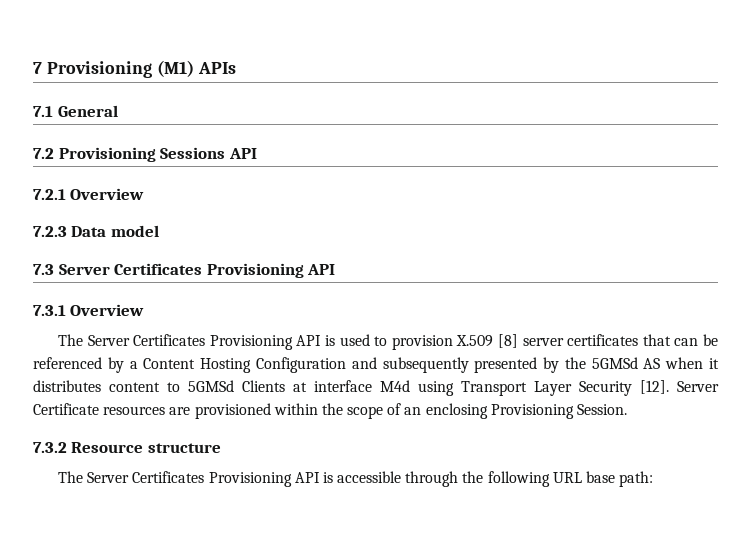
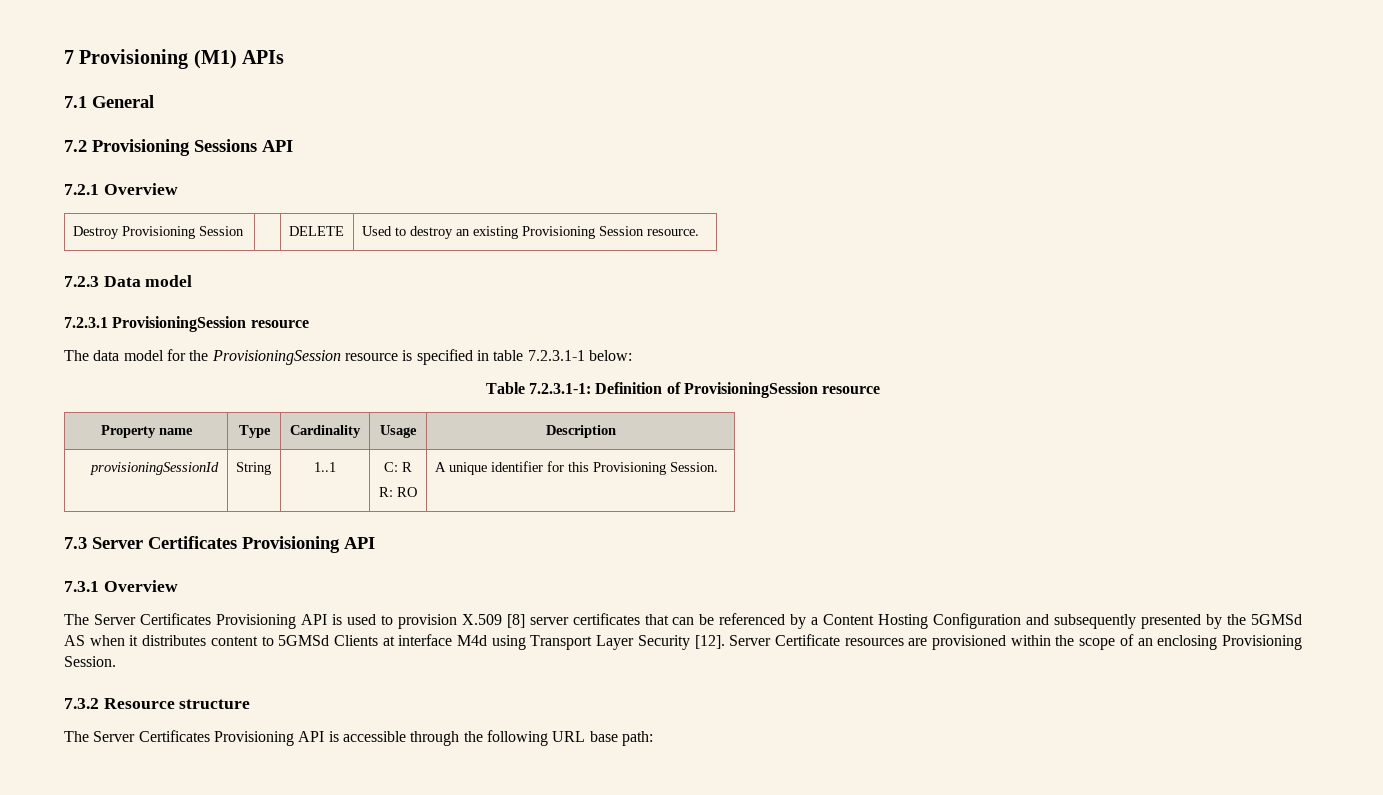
[33,225,159,237] // 7.2.3 Data model -> [72,226,244,239] [288,226,344,236] [361,226,699,239] [64,275,193,287] [64,316,309,332] [64,349,632,365] [485,382,881,398] [100,425,193,438] [238,425,271,438] [290,425,361,438] [380,425,417,438] [545,425,616,438] [89,462,219,475] [235,462,271,475] [314,462,336,472] [384,462,412,472] [379,487,417,497] [434,461,718,475] // Destroy Provisioning Session | | DELETE | Used to destroy an existing Provisioning Session resource. // 7.2.3 Data model // 7.2.3.1 ProvisioningSession resource // The data model for the ProvisioningSession resource is specified in table 7.2.3.1-1 below: // Table 7.2.3.1-1: Definition of ProvisioningSession resource // Property name | Type | Cardinality | Usage | Description // provisioningSessionId | String | 1..1 | C: R // R: RO | A unique identifier for this Provisioning Session.

